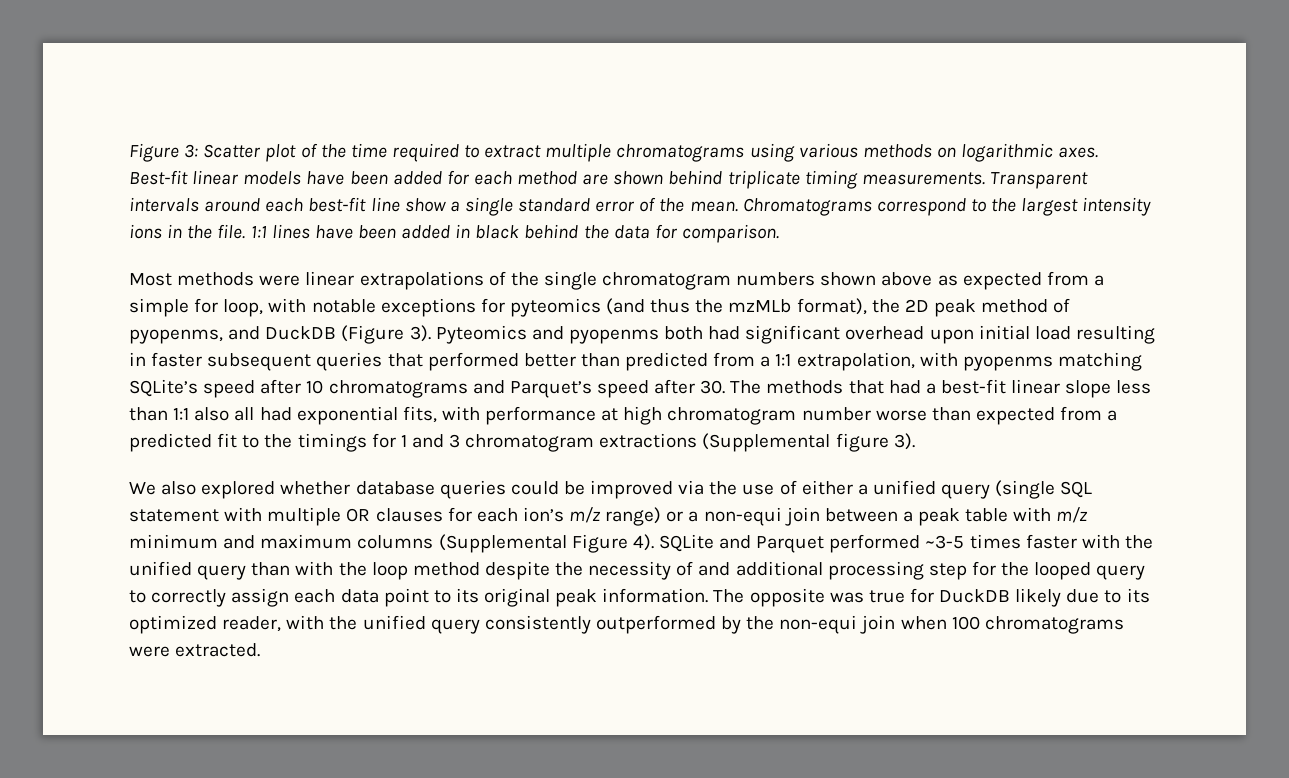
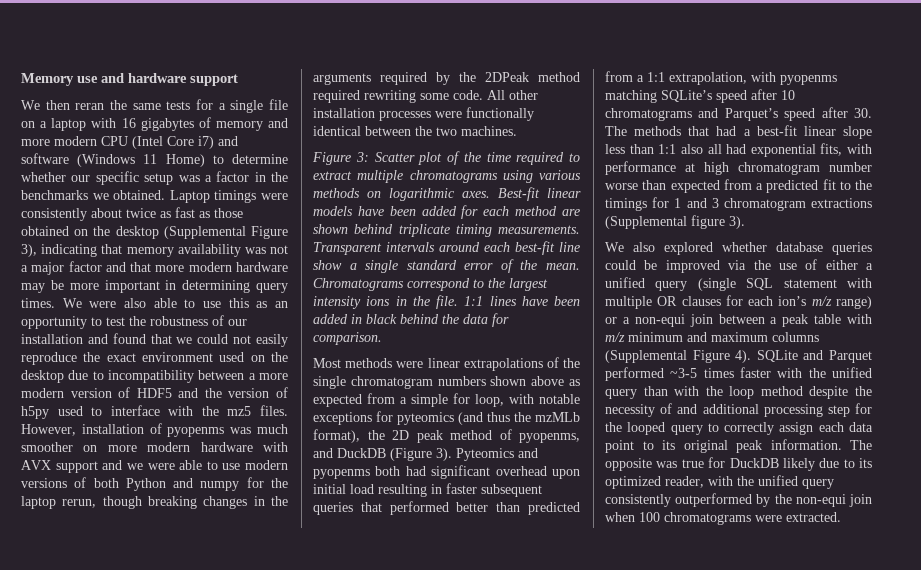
(129, 152) none -> [21,73,238,86] [21,99,288,113] [21,117,288,131] [21,136,238,149] [21,153,288,167] [21,171,288,185] [21,190,288,203] [21,207,243,221] [21,226,288,239] [21,244,288,257] [21,261,288,275] [21,280,288,293] [21,298,288,308] [21,315,247,329] [21,333,288,347] [21,352,288,365] [21,370,288,383] [21,387,289,398] [21,405,289,419] [21,423,288,437] [21,442,288,452] [21,460,288,473] [21,477,288,491] [21,496,288,509] [313,72,580,85] [313,90,538,103] [313,107,534,121] [313,126,517,136] Memory use and hardware support // We then reran the same tests for a single file on a laptop with 16 gigabytes of memory and more modern CPU (Intel Core i7) and software (Windows 11 Home) to determine whether our specific setup was a factor in the benchmarks we obtained. Laptop timings were consistently about twice as fast as those obtained on the desktop (Supplemental Figure 3), indicating that memory availability was not a major factor and that more modern hardware may be more important in determining query times. We were also able to use this as an opportunity to test the robustness of our installation and found that we could not easily reproduce the exact environment used on the desktop due to incompatibility between a more modern version of HDF5 and the version of h5py used to interface with the mz5 files. However, installation of pyopenms was much smoother on more modern hardware with AVX support and we were able to use modern versions of both Python and numpy for the laptop rerun, though breaking changes in the arguments required by the 2DPeak method required rewriting some code. All other installation processes were functionally identical between the two machines. //

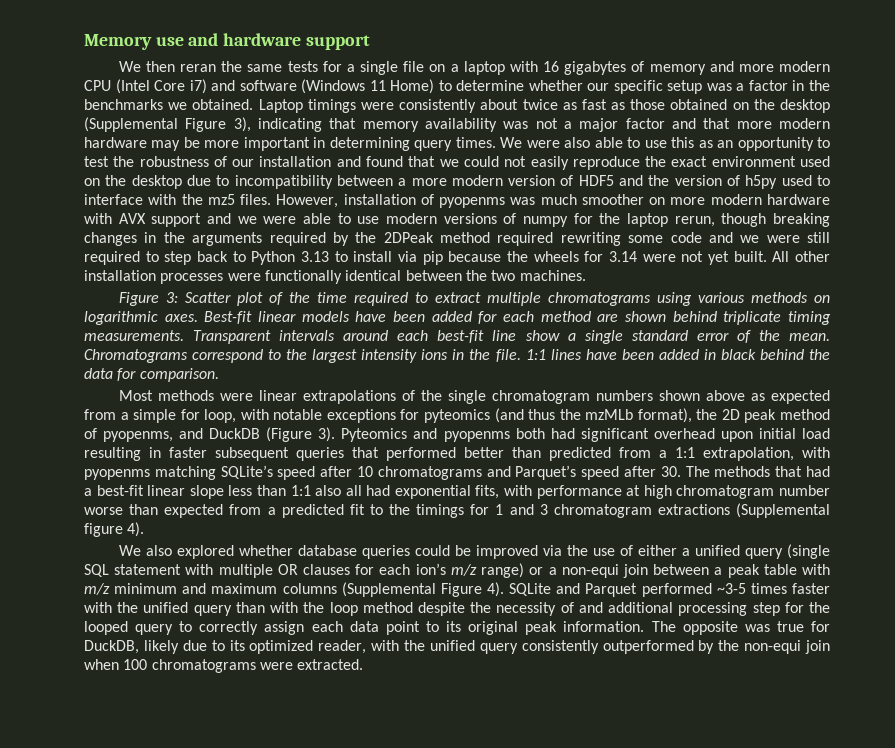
[93,478,194,491] both Python and -> (517, 218) none
[453,90,483,100] code. -> [670,232,830,243] [84,251,767,265] code and we were still required to step back to Python 3.13 to install via pip because the wheels for 3.14 were not yet built.
[729,216,745,229] 3). -> [127,522,145,537] 4).
[729,458,779,468] DuckDB -> [84,640,139,654] DuckDB,

